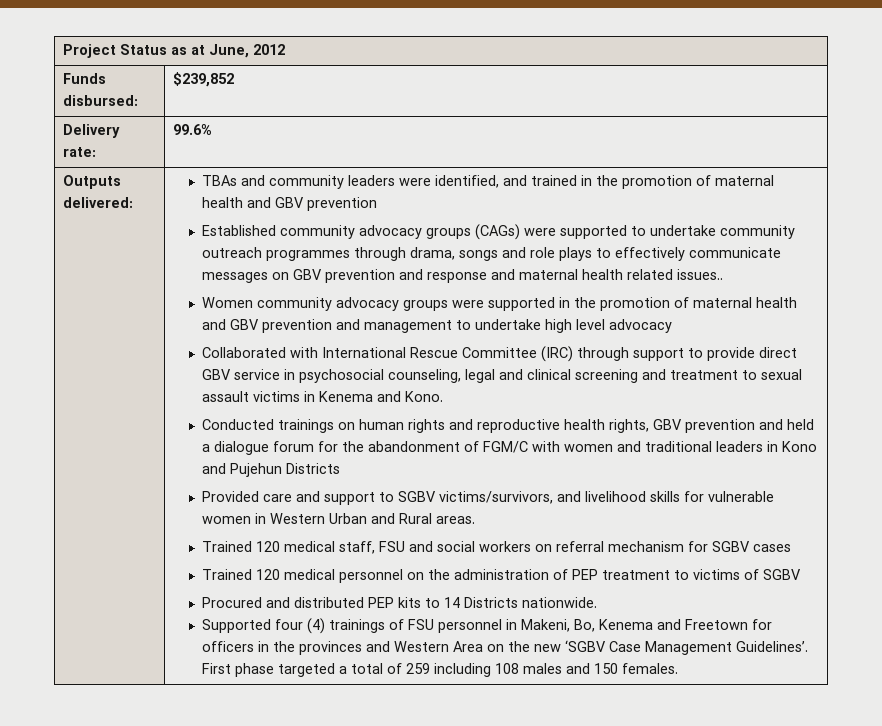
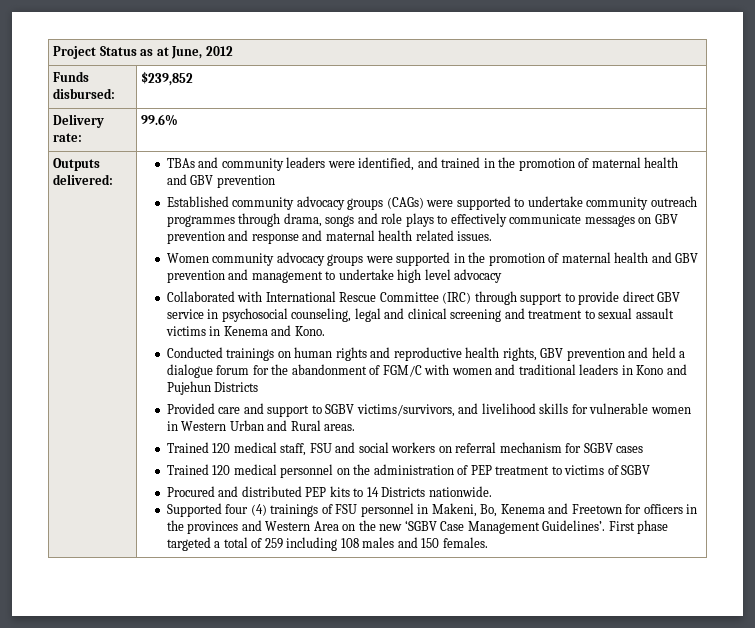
[677,269,724,280] issues.. -> [457,231,493,241] issues.

